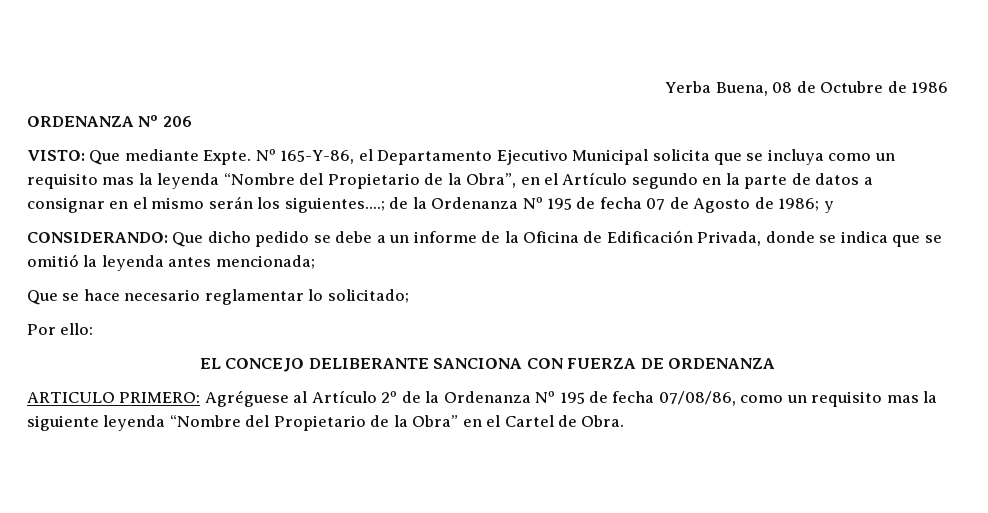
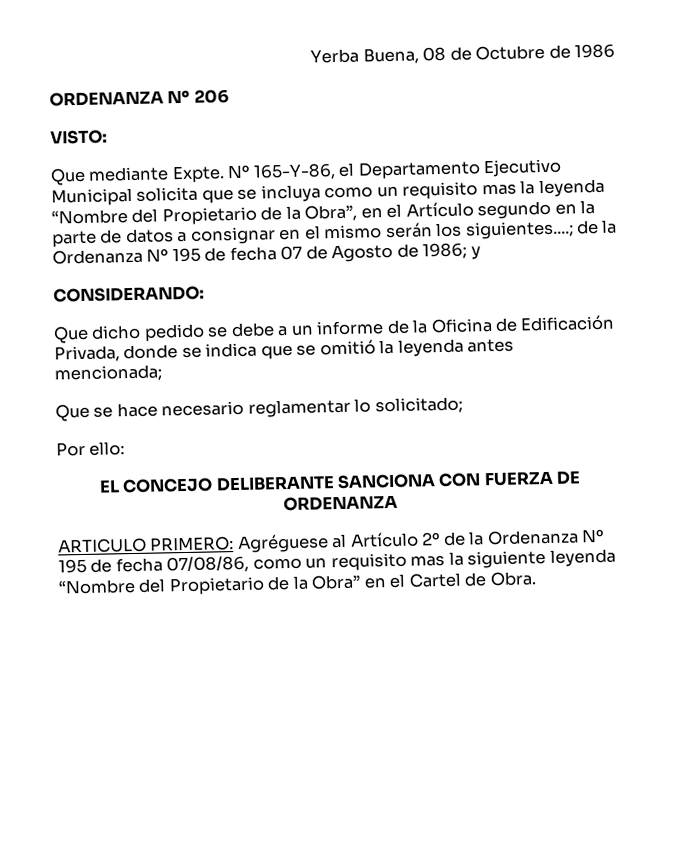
(85, 155) none -> (108, 137) //
(168, 237) none -> (205, 294) //

